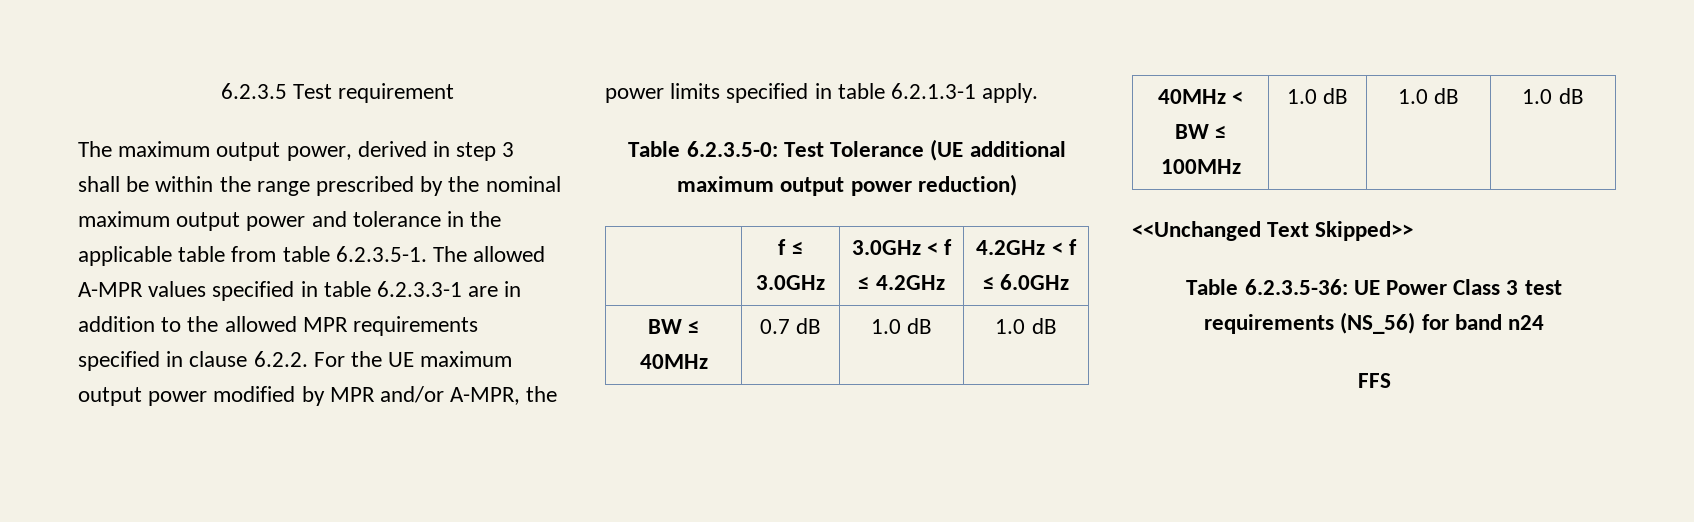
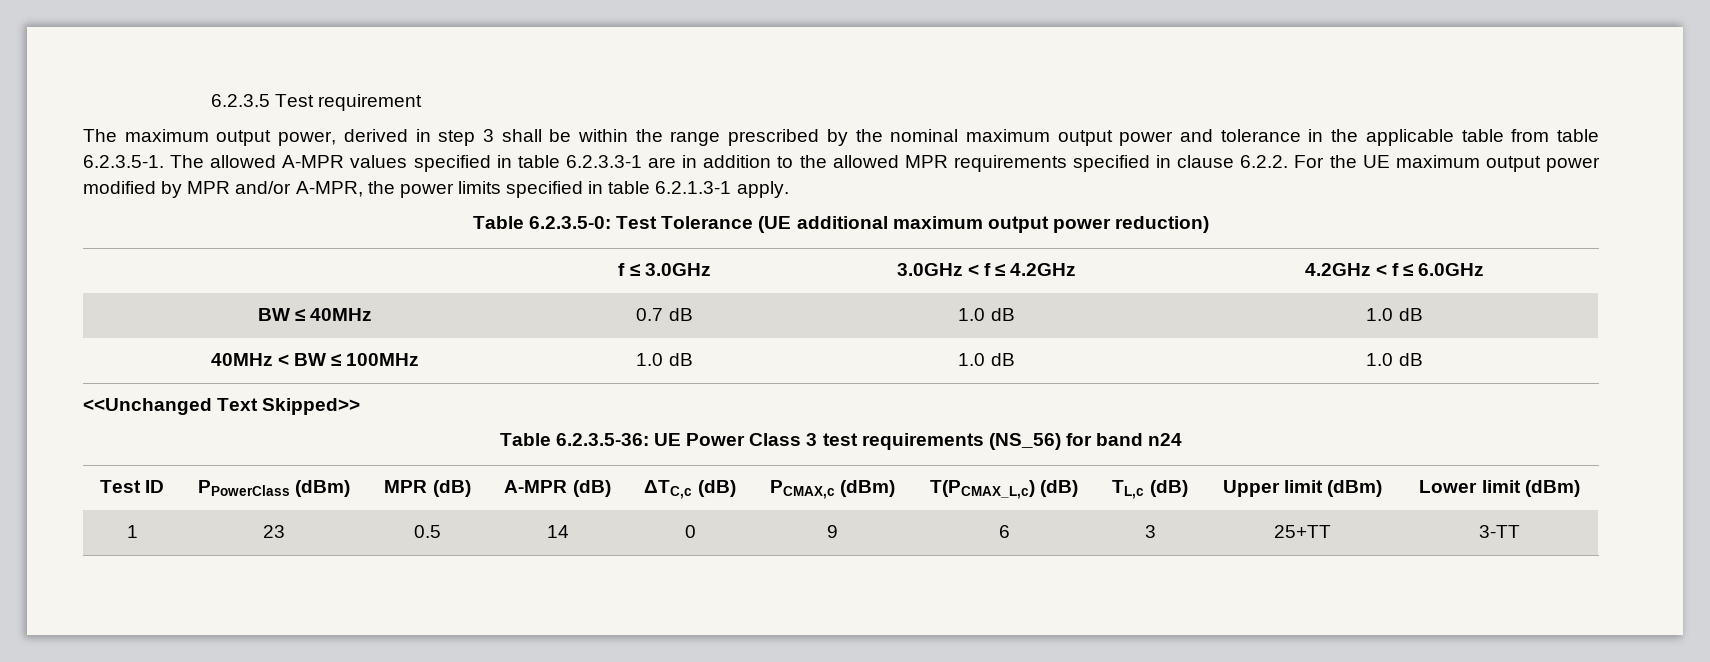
[1357,373,1391,388] // FFS -> [99,480,165,493] [197,480,351,497] [384,480,471,497] [504,480,611,497] [644,480,736,499] [769,480,896,499] [929,480,1079,499] [1112,480,1188,499] [1222,480,1383,497] [1419,480,1580,497] [126,525,138,538] [263,525,285,538] [414,525,441,538] [546,525,569,538] [684,525,696,538] [827,525,838,538] [998,525,1010,538] [1144,525,1156,538] [1274,525,1331,538] [1479,525,1520,538] // Test ID | PPowerClass (dBm) | MPR (dB) | A-MPR (dB) | ΔTC,c (dB) | PCMAX,c (dBm) | T(PCMAX_L,c) (dB) | TL,c (dB) | Upper limit (dBm) | Lower limit (dBm) // 1 | 23 | 0.5 | 14 | 0 | 9 | 6 | 3 | 25+TT | 3-TT

